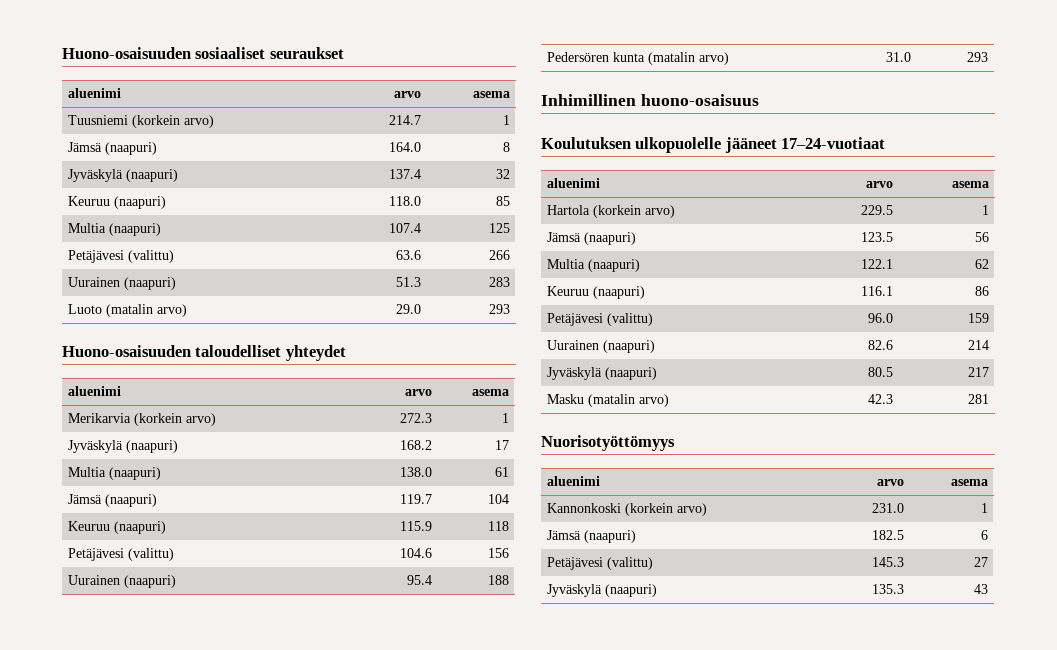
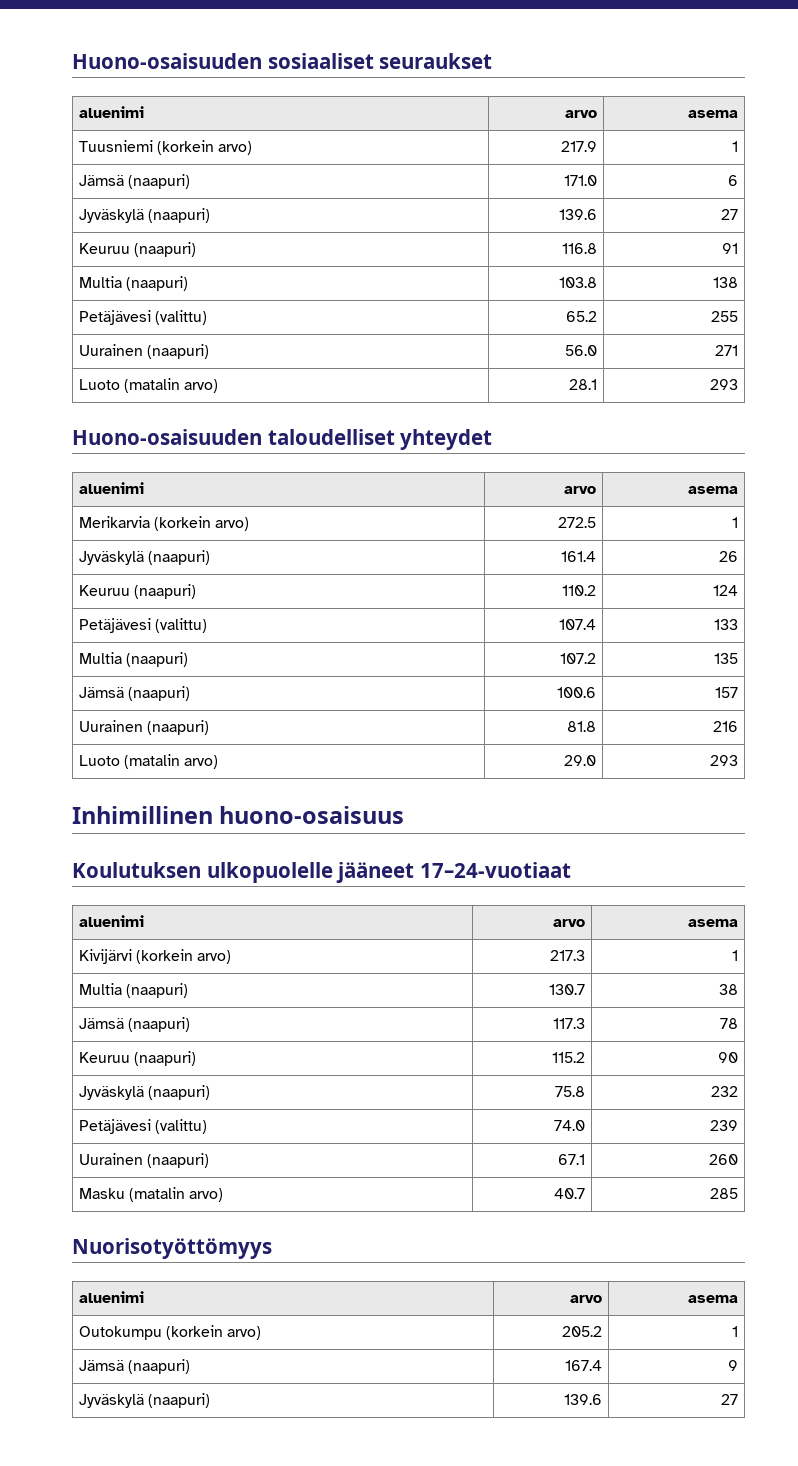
[388,115,421,125] [502,115,510,125] [68,142,158,155] [388,142,421,152] [502,142,510,152] [68,169,179,182] [388,169,421,179] [495,169,510,179] [68,196,167,209] [388,196,421,206] [495,196,510,206] [68,223,162,236] [388,223,421,233] [488,223,510,233] [68,250,175,263] [395,250,421,260] [488,250,510,260] [68,277,177,290] [395,277,421,287] [488,277,510,287] [68,304,188,317] [395,304,421,314] 214.7 | 1 // Jämsä (naapuri) | 164.0 | 8 // Jyväskylä (naapuri) | 137.4 | 32 // Keuruu (naapuri) | 118.0 | 85 // Multia (naapuri) | 107.4 | 125 // Petäjävesi (valittu) | 63.6 | 266 // Uurainen (naapuri) | 51.3 | 283 // Luoto (matalin arvo) | 29.0 -> [561,141,598,152] [732,141,739,152] [78,174,191,189] [564,175,598,186] [728,175,739,186] [78,208,211,223] [559,209,598,220] [721,209,739,220] [78,242,197,257] [562,243,598,254] [722,243,739,254] [78,276,189,291] [559,277,598,288] [713,277,739,288] [78,310,208,325] [566,311,598,322] [711,311,739,322] [78,344,210,359] [565,345,598,356] [715,345,739,356] [78,378,219,393] [569,379,598,390] 217.9 | 1 // Jämsä (naapuri) | 171.0 | 6 // Jyväskylä (naapuri) | 139.6 | 27 // Keuruu (naapuri) | 116.8 | 91 // Multia (naapuri) | 103.8 | 138 // Petäjävesi (valittu) | 65.2 | 255 // Uurainen (naapuri) | 56.0 | 271 // Luoto (matalin arvo) | 28.1
[399,413,432,423] 272.3 -> [558,517,597,528] 272.5
[399,440,432,450] [494,440,509,450] [68,467,162,480] [399,467,432,477] [494,467,509,477] [68,494,158,507] [399,494,432,504] [487,494,509,504] [68,521,167,534] [399,521,432,531] [487,521,509,531] [68,548,175,561] [399,548,432,558] [487,548,509,558] [68,575,177,588] [406,575,432,585] [487,575,509,585] [547,52,730,65] [885,52,911,62] 168.2 | 17 // Multia (naapuri) | 138.0 | 61 // Jämsä (naapuri) | 119.7 | 104 // Keuruu (naapuri) | 115.9 | 118 // Petäjävesi (valittu) | 104.6 | 156 // Uurainen (naapuri) | 95.4 | 188 // Pedersören kunta (matalin arvo) | 31.0 -> [561,551,597,562] [719,551,739,562] [78,584,197,599] [562,585,597,596] [713,585,739,596] [78,618,208,633] [559,619,597,630] [714,619,739,630] [78,652,189,667] [560,653,597,664] [714,653,739,664] [78,686,191,701] [557,687,597,698] [715,687,739,698] [78,720,210,735] [567,721,597,732] [713,721,739,732] [78,754,219,769] [564,755,597,766] 161.4 | 26 // Keuruu (naapuri) | 110.2 | 124 // Petäjävesi (valittu) | 107.4 | 133 // Multia (naapuri) | 107.2 | 135 // Jämsä (naapuri) | 100.6 | 157 // Uurainen (naapuri) | 81.8 | 216 // Luoto (matalin arvo) | 29.0
[547,205,676,218] [860,205,893,215] [981,205,989,215] [547,232,637,245] [860,232,893,242] [974,232,989,242] [547,259,641,272] [860,259,893,269] [974,259,989,269] [547,286,646,299] [860,286,893,296] [974,286,989,296] [547,313,654,326] [867,313,893,323] [967,313,989,323] [547,340,656,353] [867,340,893,350] [967,340,989,350] [547,367,658,380] [867,367,893,377] [967,367,989,377] Hartola (korkein arvo) | 229.5 | 1 // Jämsä (naapuri) | 123.5 | 56 // Multia (naapuri) | 122.1 | 62 // Keuruu (naapuri) | 116.1 | 86 // Petäjävesi (valittu) | 96.0 | 159 // Uurainen (naapuri) | 82.6 | 214 // Jyväskylä (naapuri) | 80.5 | 217 -> [78,949,232,964] [550,950,586,961] [732,950,739,961] [78,983,189,998] [549,984,586,995] [719,984,739,995] [78,1017,191,1032] [553,1018,586,1029] [720,1018,739,1029] [78,1051,197,1066] [552,1052,586,1063] [718,1052,739,1063] [78,1085,211,1100] [555,1086,586,1097] [711,1086,739,1097] [78,1119,208,1134] [554,1120,586,1131] [710,1120,739,1131] [78,1153,210,1168] [558,1154,586,1165] [709,1154,739,1165] Kivijärvi (korkein arvo) | 217.3 | 1 // Multia (naapuri) | 130.7 | 38 // Jämsä (naapuri) | 117.3 | 78 // Keuruu (naapuri) | 115.2 | 90 // Jyväskylä (naapuri) | 75.8 | 232 // Petäjävesi (valittu) | 74.0 | 239 // Uurainen (naapuri) | 67.1 | 260
[867,394,893,404] [967,394,989,404] 42.3 | 281 -> [554,1188,586,1199] [710,1188,739,1199] 40.7 | 285
[547,503,708,516] [871,503,904,513] [980,503,988,513] [547,530,637,543] [871,530,904,540] [980,530,988,540] [547,557,654,570] [871,557,904,567] [973,557,988,567] [547,584,658,597] [871,584,904,594] [973,584,988,594] Kannonkoski (korkein arvo) | 231.0 | 1 // Jämsä (naapuri) | 182.5 | 6 // Petäjävesi (valittu) | 145.3 | 27 // Jyväskylä (naapuri) | 135.3 | 43 -> [78,1325,262,1340] [562,1326,603,1337] [732,1326,739,1337] [78,1359,191,1374] [565,1360,603,1371] [728,1360,739,1371] [78,1393,211,1408] [564,1394,603,1405] [721,1394,739,1405] Outokumpu (korkein arvo) | 205.2 | 1 // Jämsä (naapuri) | 167.4 | 9 // Jyväskylä (naapuri) | 139.6 | 27

